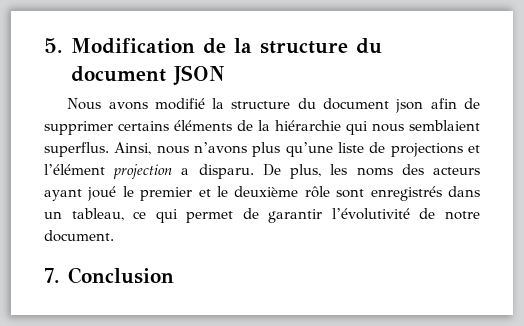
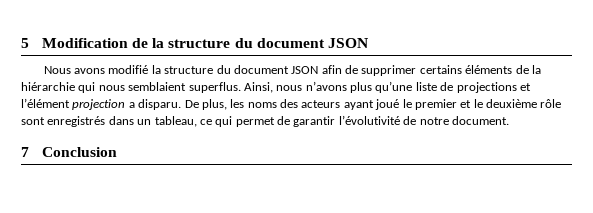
[44,38,63,53] 5. -> [21,38,29,48] 5
[395,99,424,113] json -> [291,66,319,74] JSON
[44,268,60,283] 7. -> [21,147,29,157] 7

